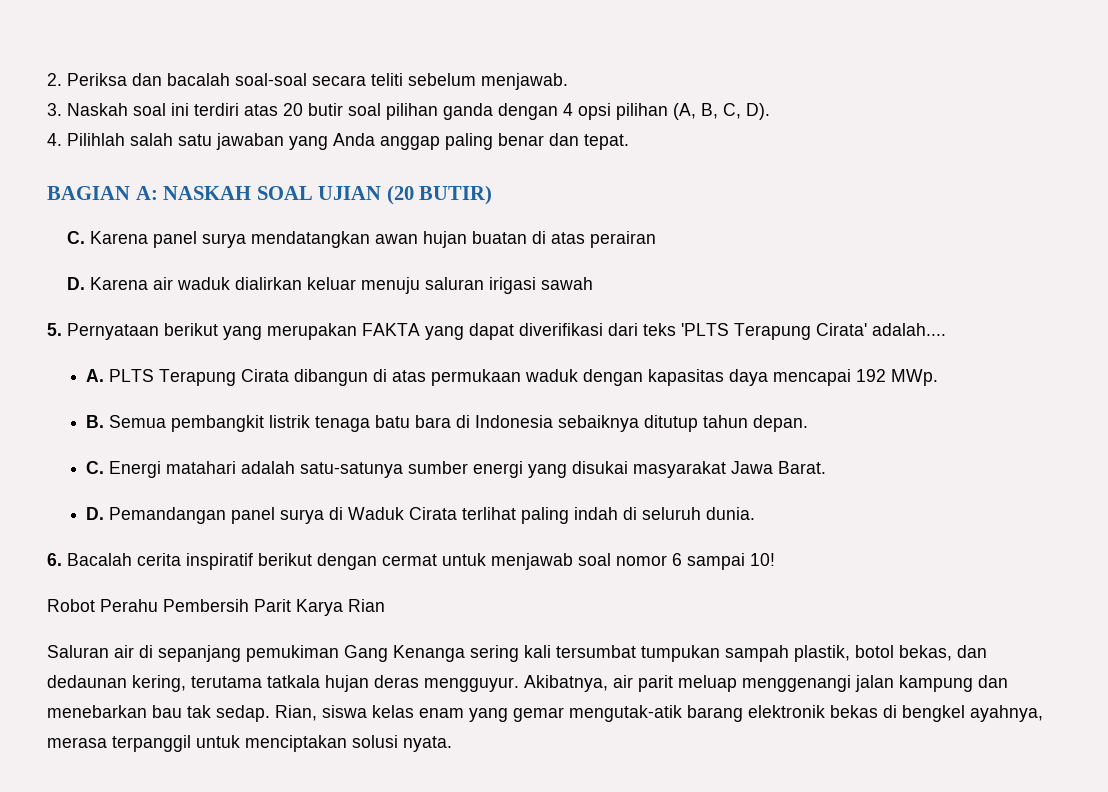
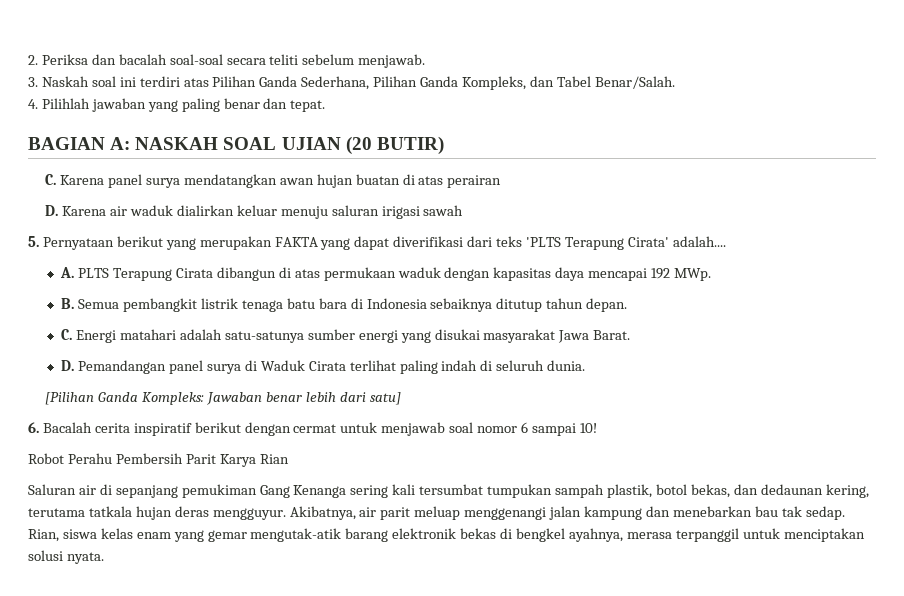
[283,103,770,120] [47,133,440,150] 20 butir soal pilihan ganda dengan 4 opsi pilihan (A, B, C, D). // 4. Pilihlah salah satu jawaban yang Anda anggap -> [212,76,675,90] [28,98,178,112] Pilihan Ganda Sederhana, Pilihan Ganda Kompleks, dan Tabel Benar/Salah. // 4. Pilihlah jawaban yang
(756, 513) none -> [45,392,401,405] // [Pilihan Ganda Kompleks: Jawaban benar lebih dari satu]

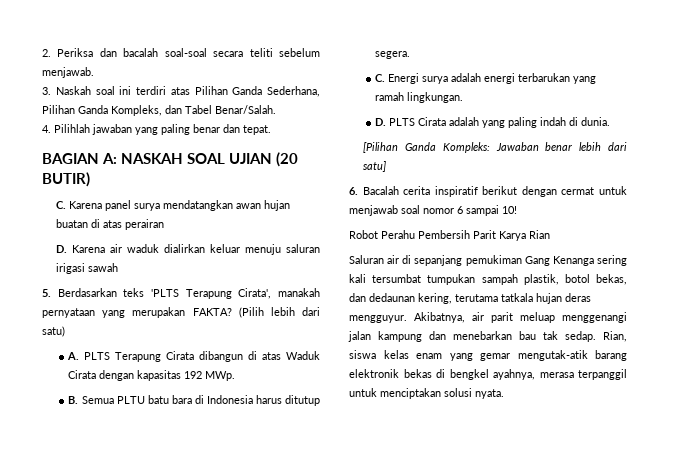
[42,236,726,250] Pernyataan berikut yang merupakan FAKTA yang dapat diverifikasi dari teks 'PLTS Terapung Cirata' adalah.... -> [57,288,320,299] [42,307,320,318] [42,326,65,337] Berdasarkan teks 'PLTS Terapung Cirata', manakah pernyataan yang merupakan FAKTA? (Pilih lebih dari satu)
[323,267,648,281] permukaan waduk dengan kapasitas daya mencapai -> [286,351,320,360] [68,370,182,381] Waduk Cirata dengan kapasitas
[123,298,283,312] pembangkit listrik tenaga -> [116,396,145,404] PLTU
[430,298,628,312] [61,329,631,343] [61,360,396,374] sebaiknya ditutup tahun depan. // C. Energi matahari adalah satu-satunya sumber energi yang disukai masyarakat Jawa Barat. // D. Pemandangan panel surya di Waduk Cirata terlihat -> [255,395,320,406] [375,51,411,59] [375,73,597,84] [375,92,464,103] [375,117,506,128] harus ditutup segera. // C. Energi surya adalah energi terbarukan yang ramah lingkungan. // D. PLTS Cirata adalah yang
[496,360,545,371] seluruh -> (579, 121) none

